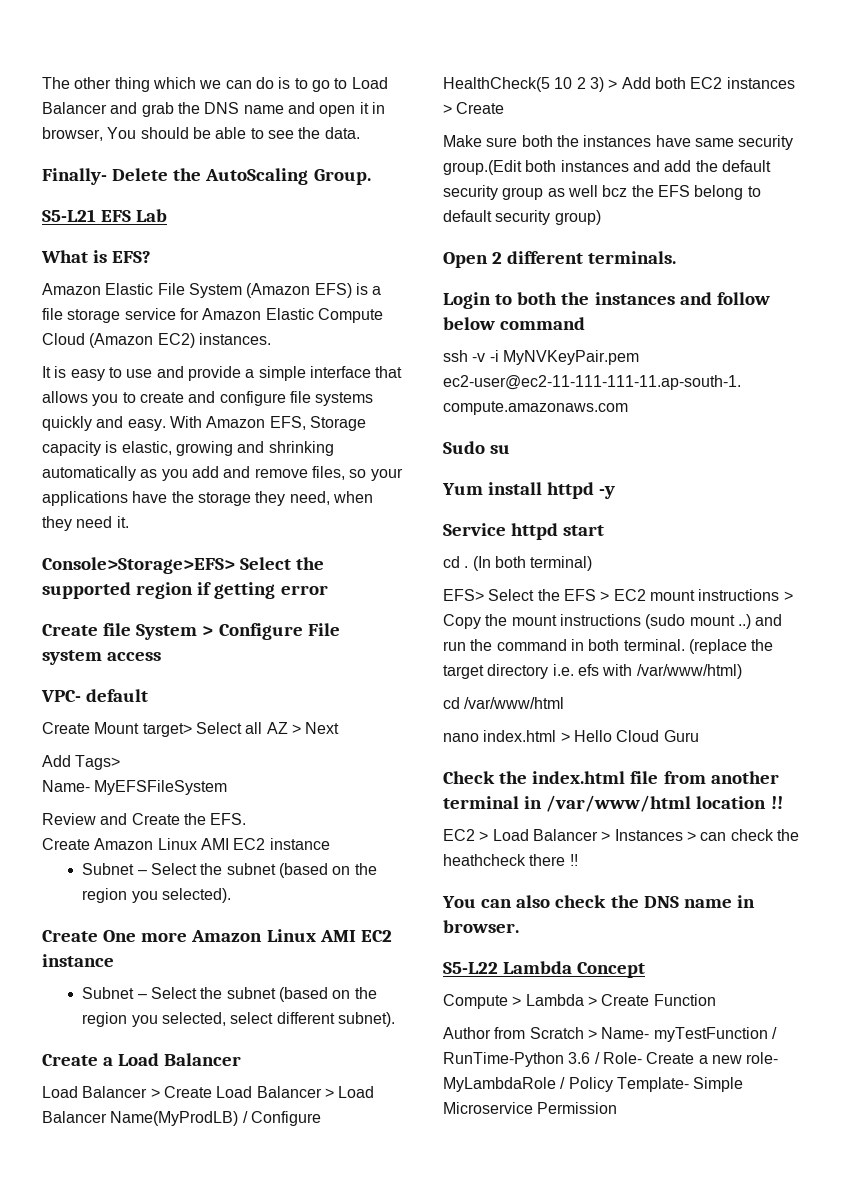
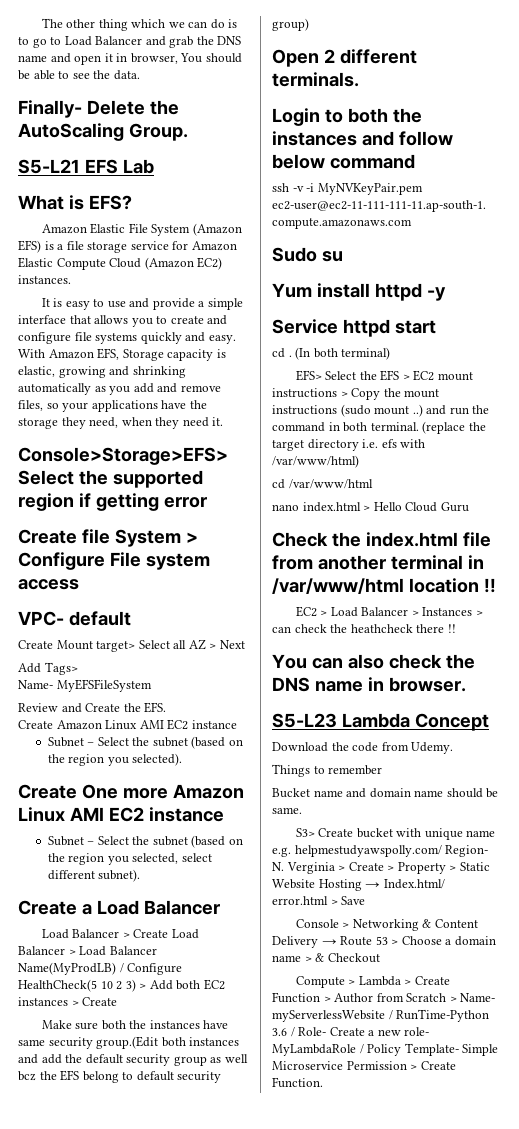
[443,962,498,974] S5-L22 -> [272,713,337,728] S5-L23
(646, 970) none -> [272,742,454,754] [272,764,383,777] [272,788,499,798] [272,807,302,814] [295,828,496,840] [272,845,489,857] [272,862,490,874] [272,879,445,891] [272,896,366,905] [295,919,478,931] [272,936,496,948] [272,953,380,963] // Download the code from Udemy. // Things to remember // Bucket name and domain name should be same. // S3> Create bucket with unique name e.g. helpmestudyawspolly.com/ Region- N. Verginia > Create > Property > Static Website Hosting → Index.html/ error.html > Save // Console > Networking & Content Delivery → Route 53 > Choose a domain name > & Checkout
(716, 1000) // -> [323,996,331,1002] >
[653,1027,768,1042] myTestFunction -> [272,1010,385,1022] myServerlessWebsite
(618, 1108) none -> [410,1061,456,1070] [272,1077,323,1088] > Create Function.

